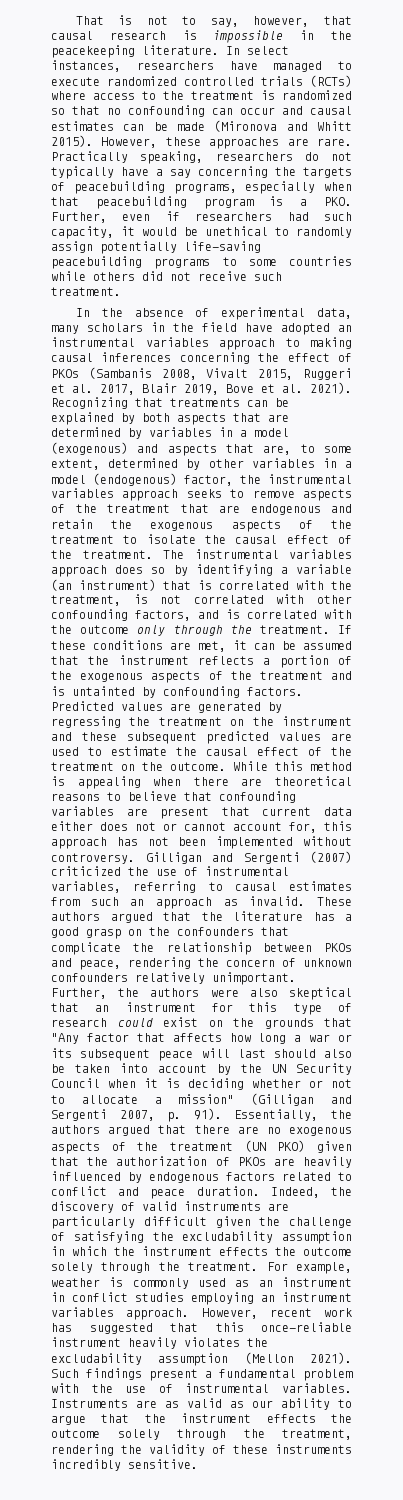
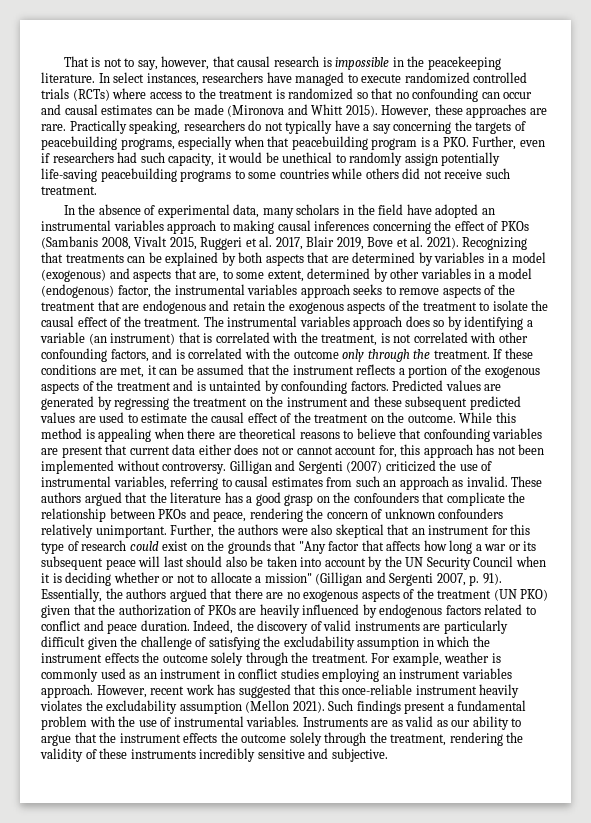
[128,1459,198,1469] sensitive. -> [257,748,388,762] sensitive and subjective.

